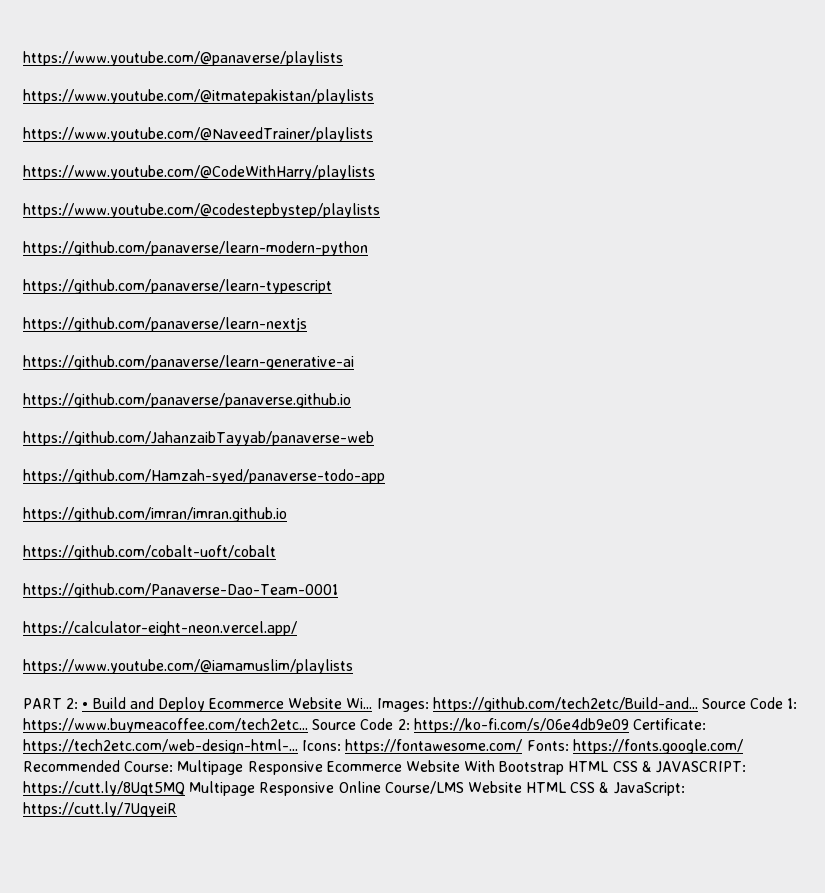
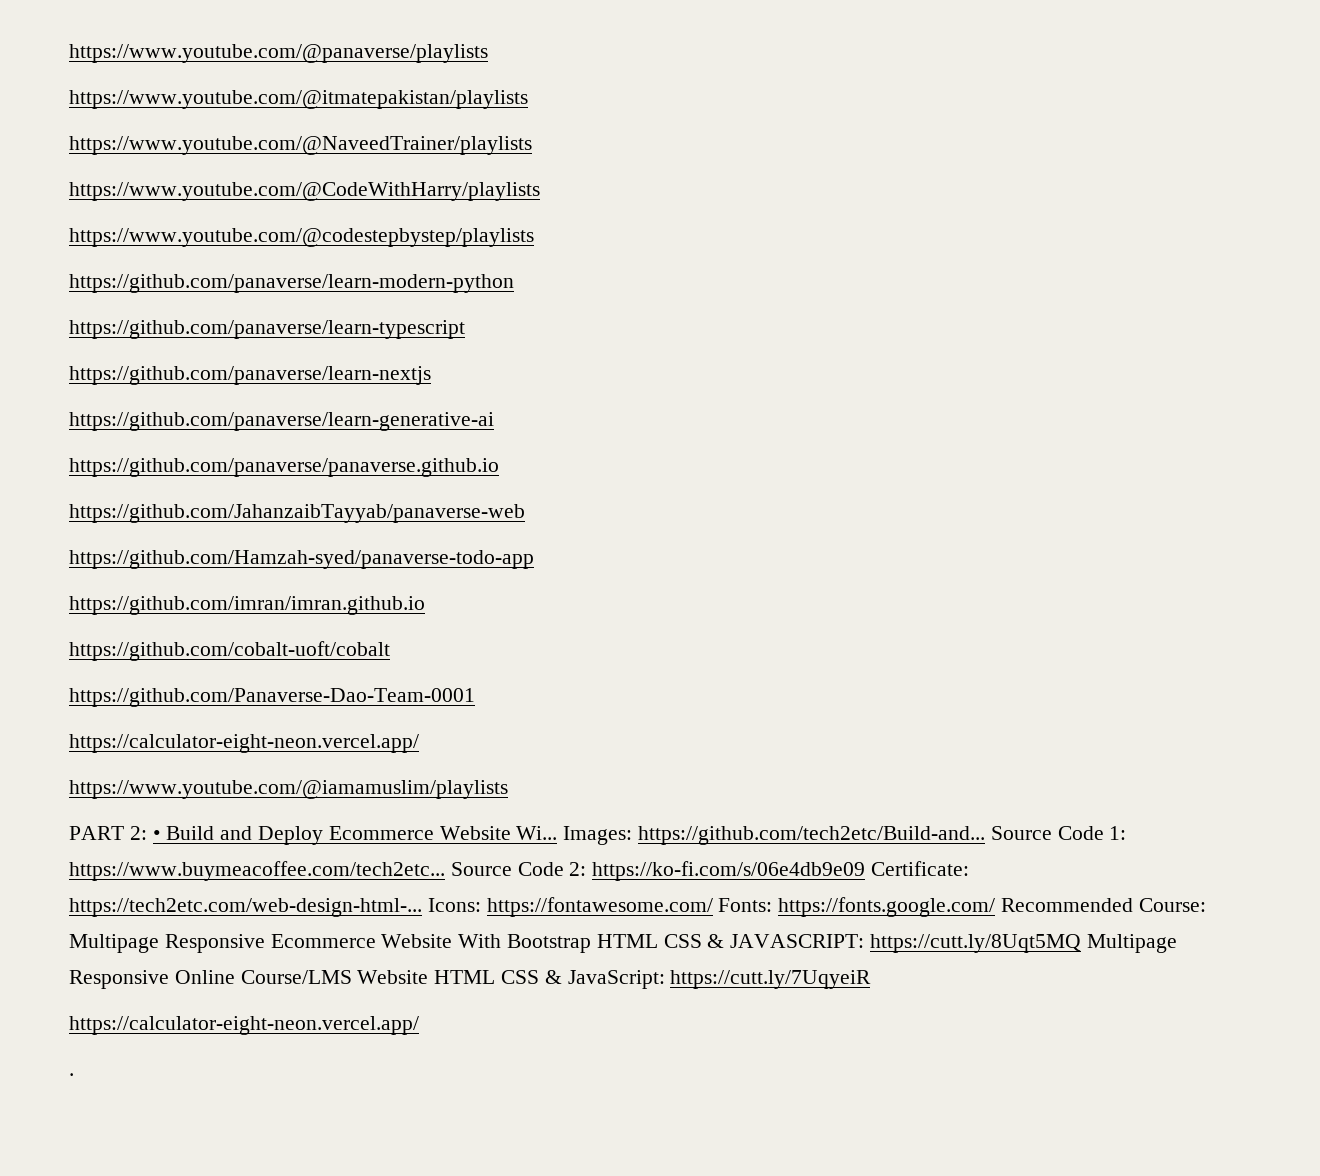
(177, 809) none -> [69,1016,419,1035] [69,1073,74,1076] // https://calculator-eight-neon.vercel.app/ // .

